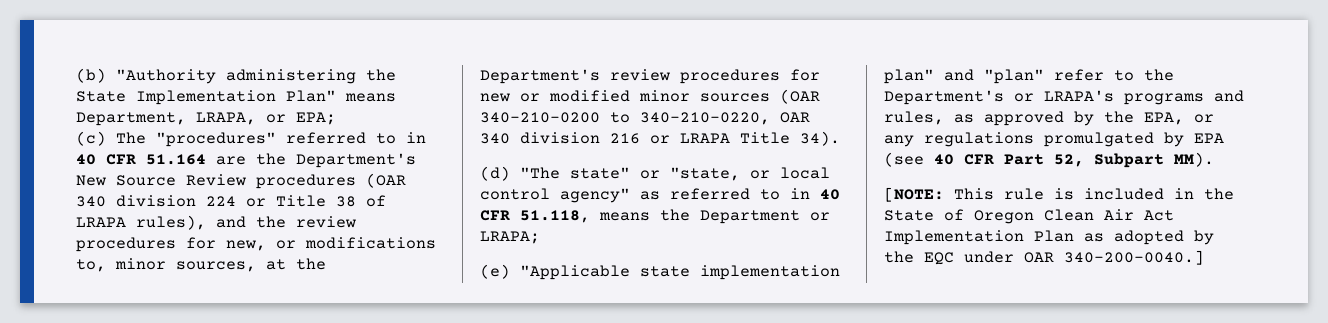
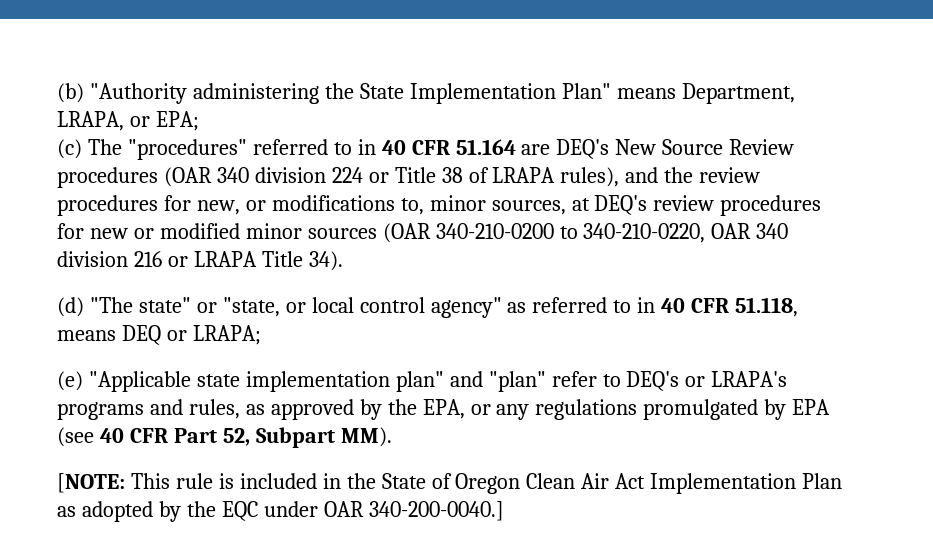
[256,153,416,168] the Department's -> [556,139,610,159] DEQ's
[296,258,326,270] [480,69,600,84] the Department's -> [594,195,648,215] DEQ's
[660,209,800,224] the Department -> [121,325,161,345] DEQ
[1144,69,1174,81] [884,90,1004,105] the Department's -> [626,371,680,391] DEQ's

